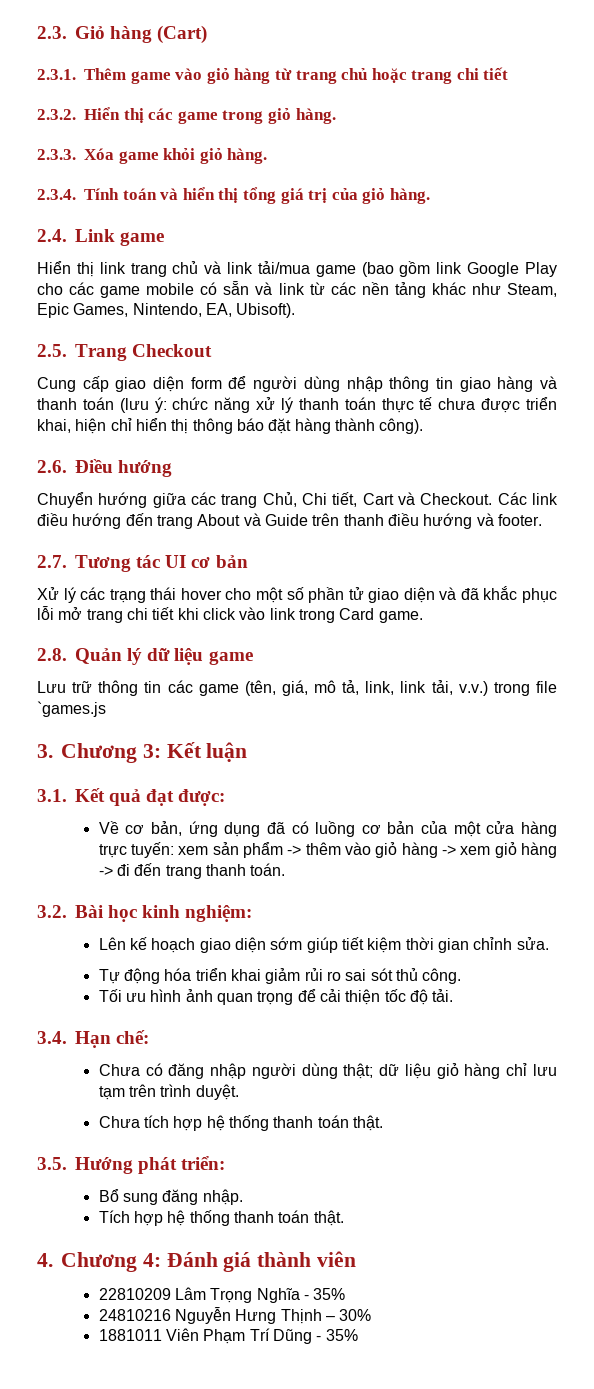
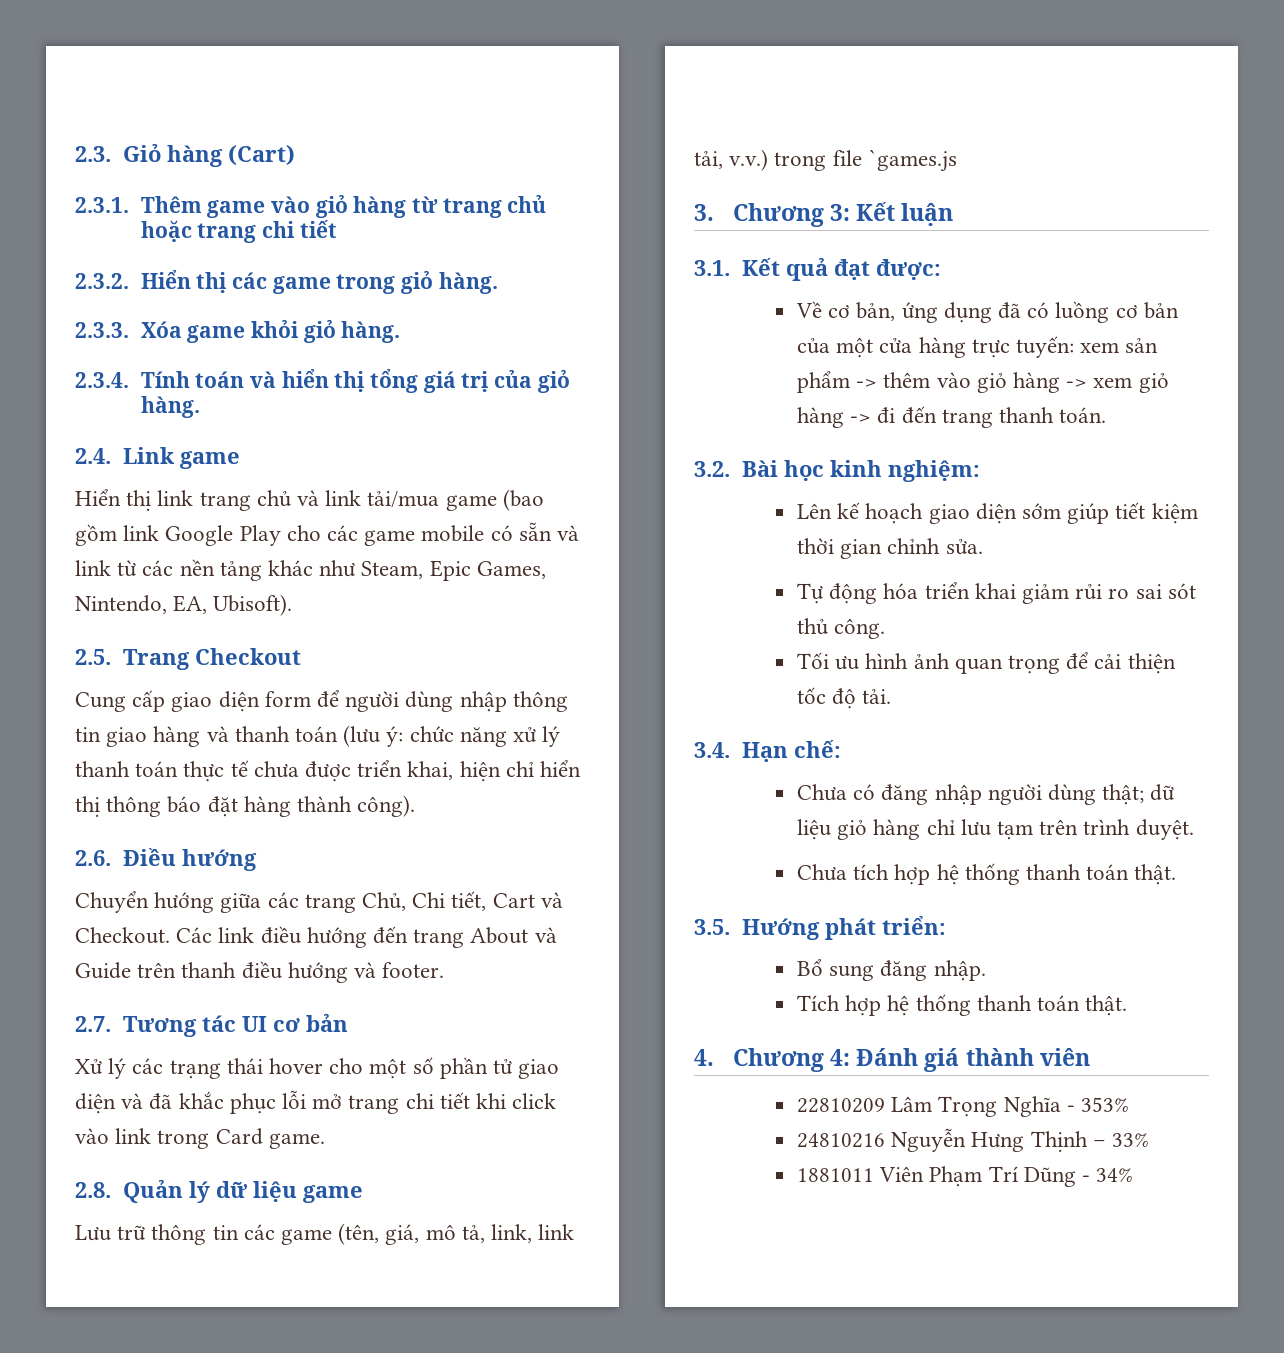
[313,1288,346,1300] 35% -> [1081,1097,1130,1112] 353%
[339,1309,372,1321] 30% -> [1112,1133,1150,1147] 33%
[325,1329,358,1341] 35% -> [1096,1168,1134,1182] 34%

